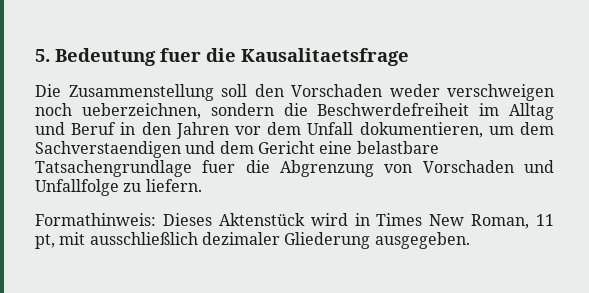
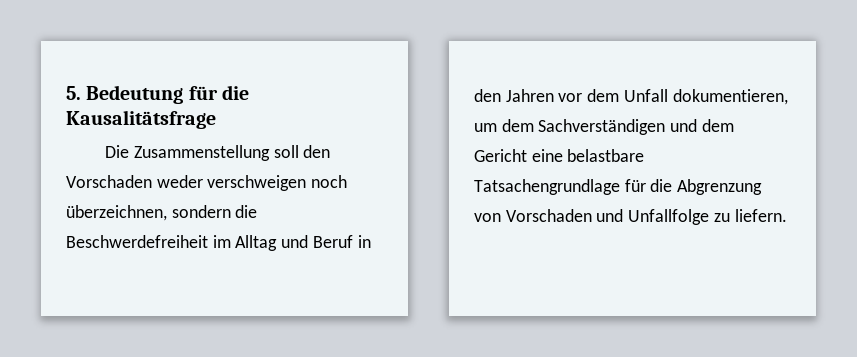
[160,48,409,66] fuer die Kausalitaetsfrage -> [188,85,249,100] [66,110,216,129] für die Kausalitätsfrage
[81,103,201,119] ueberzeichnen, -> [66,205,167,221] überzeichnen,
[35,141,181,158] Sachverstaendigen -> [538,119,666,135] Sachverständigen
[202,160,236,173] fuer -> [624,179,646,192] für
[35,213,554,229] [35,232,470,249] // Formathinweis: Dieses Aktenstück wird in Times New Roman, 11 pt, mit ausschließlich dezimaler Gliederung ausgegeben. -> (787, 215) none

